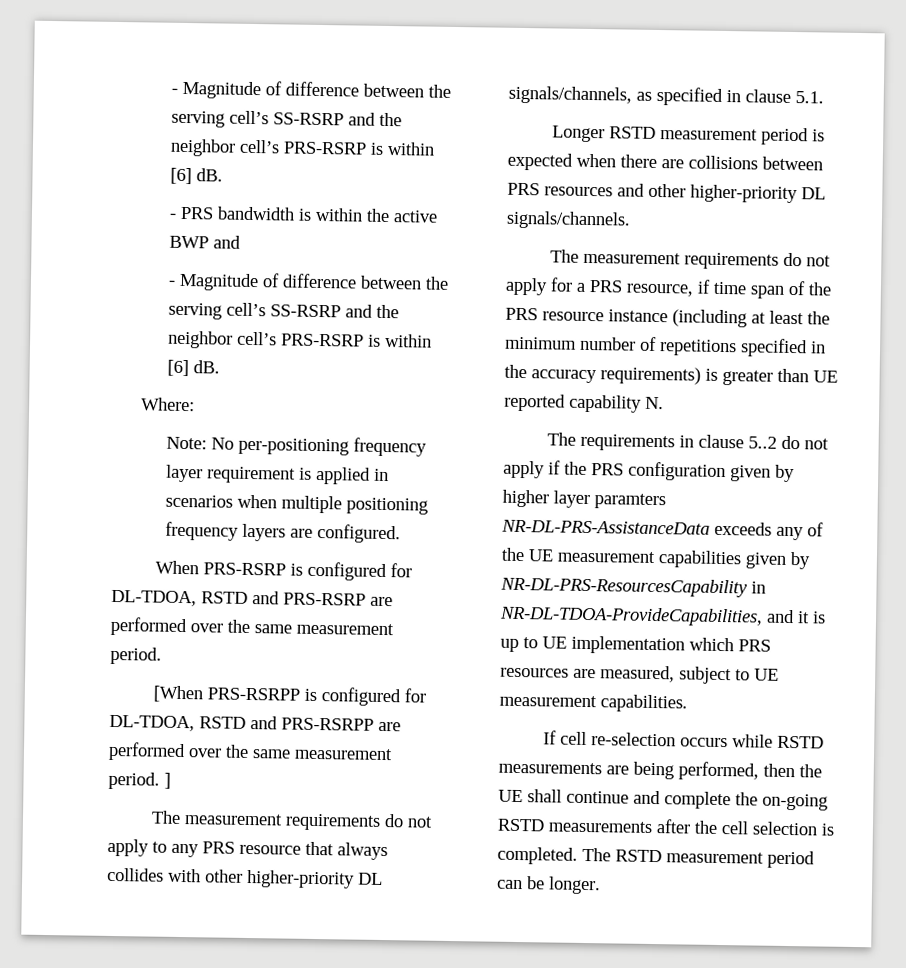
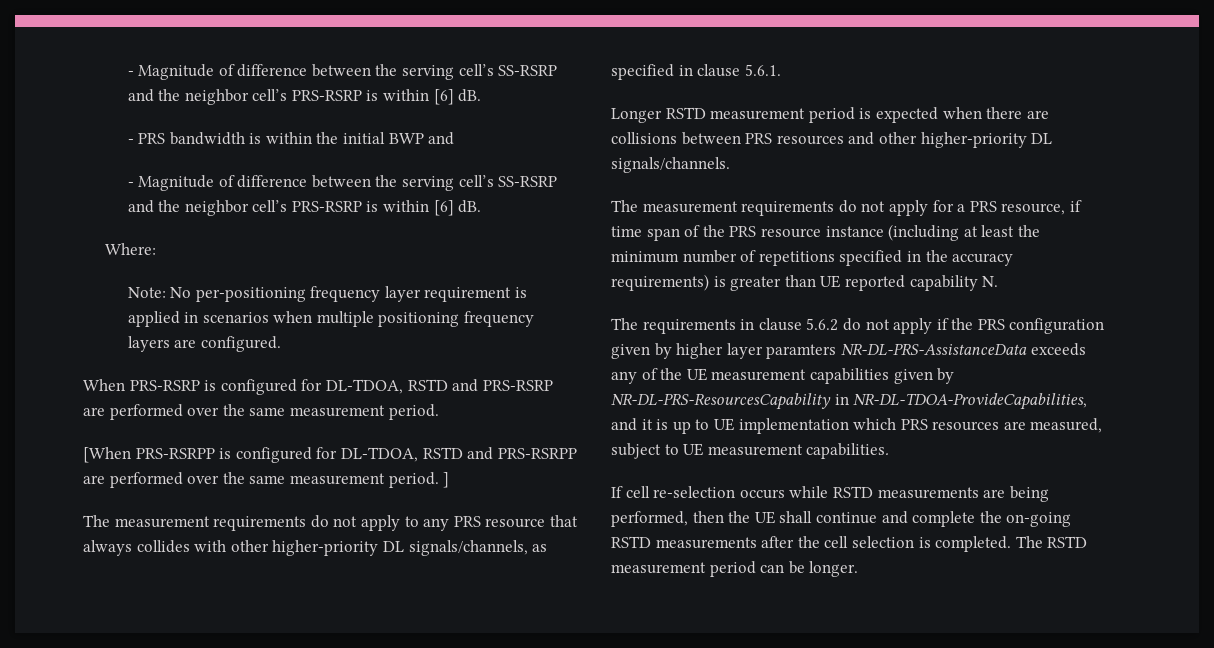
[393,210,439,223] active -> [343,132,386,144] initial
[795,91,824,104] 5.1. -> [744,64,781,76] 5.6.1.
[747,436,777,449] 5..2 -> [806,318,839,331] 5.6.2

